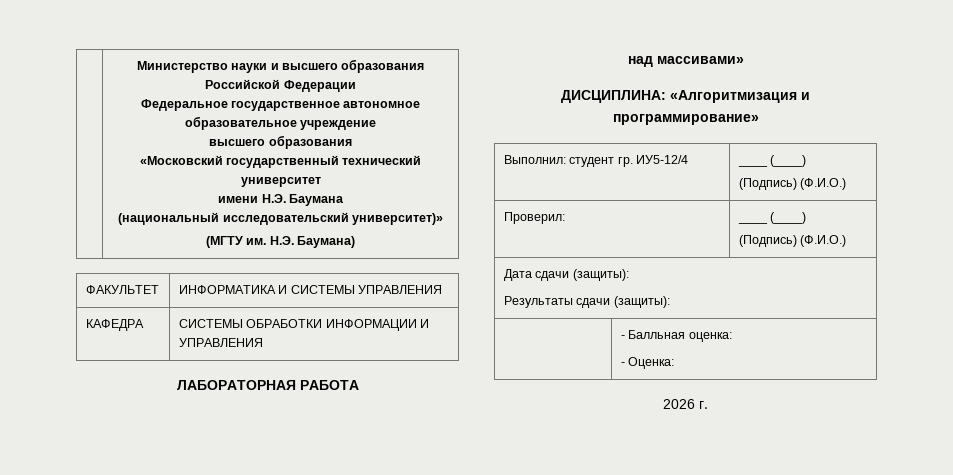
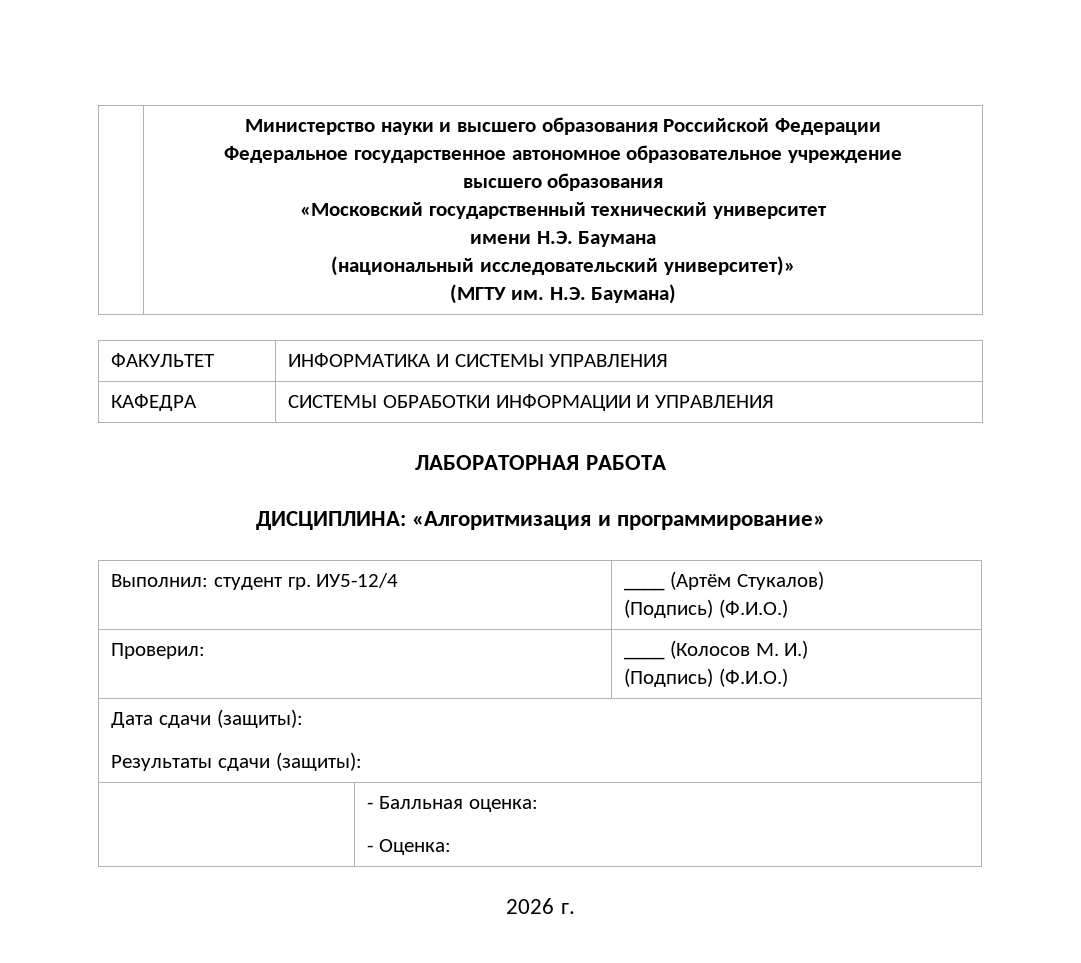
[627,56,744,67] // над массивами» -> (666, 462) none
[770,155,807,167] (____) -> [670,571,824,590] (Артём Стукалов)
[770,212,807,224] (____) -> [670,640,809,659] (Колосов М. И.)

